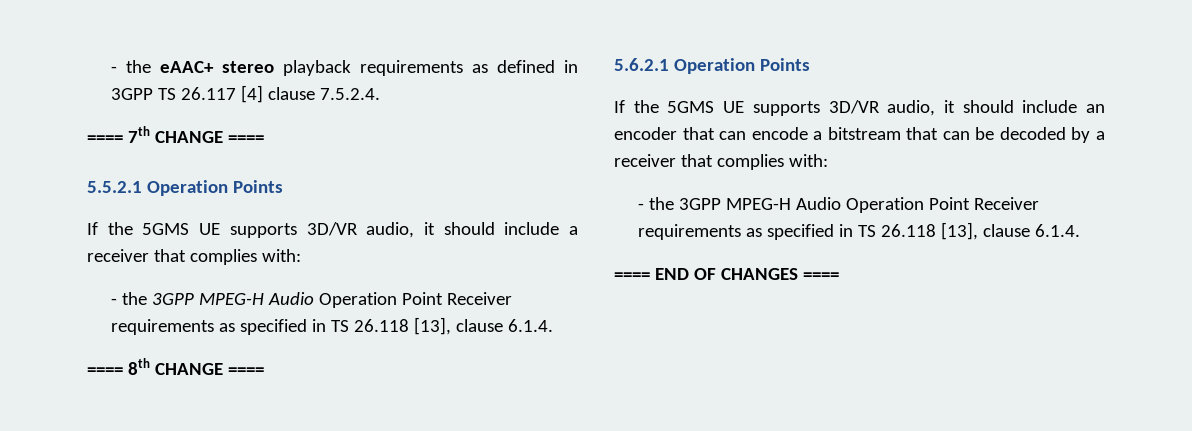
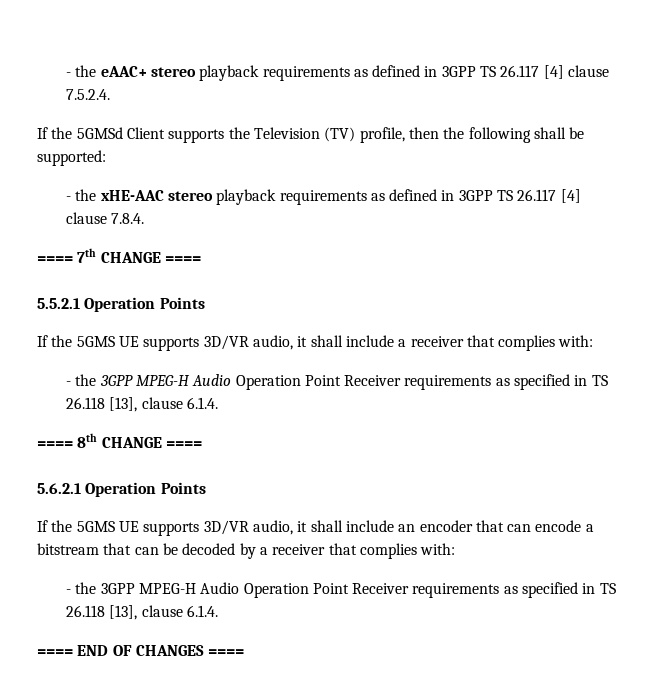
(380, 94) none -> [37,127,585,143] [37,150,106,166] [65,189,581,205] [65,212,145,224] // If the 5GMSd Client supports the Television (TV) profile, then the following shall be supported: // - the xHE-AAC stereo playback requirements as defined in 3GPP TS 26.117 [4] clause 7.8.4.
[443,222,495,235] should -> [310,335,343,347] shall
[962,100,1014,113] should -> [310,520,343,532] shall

